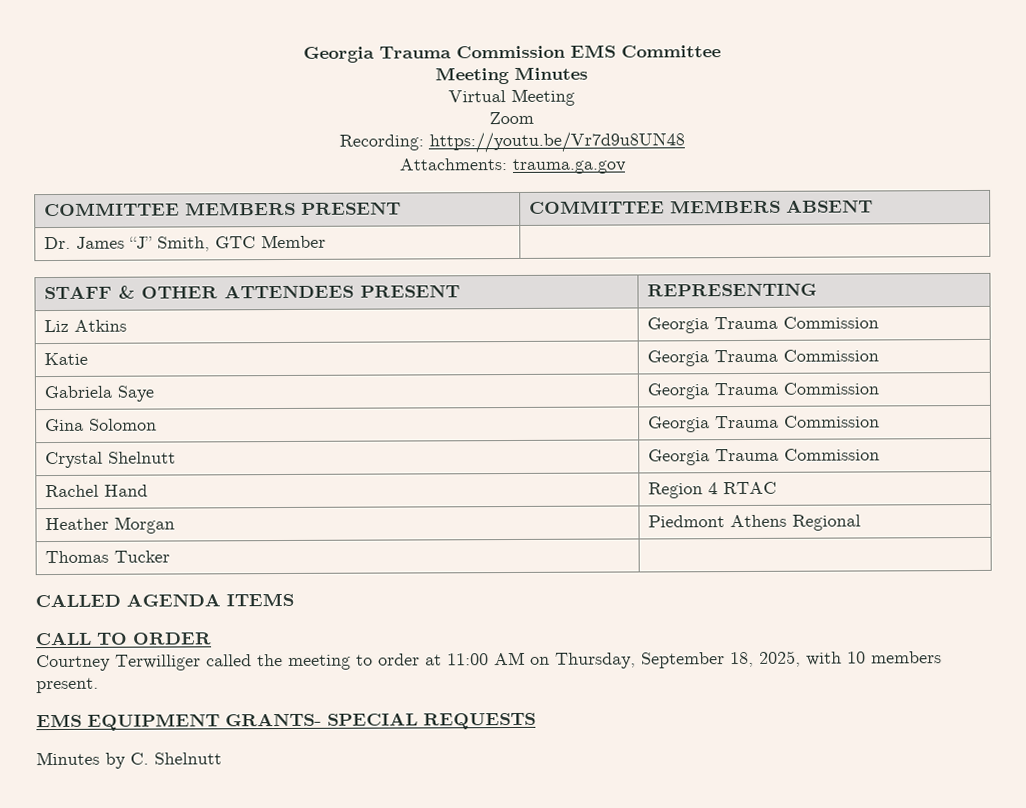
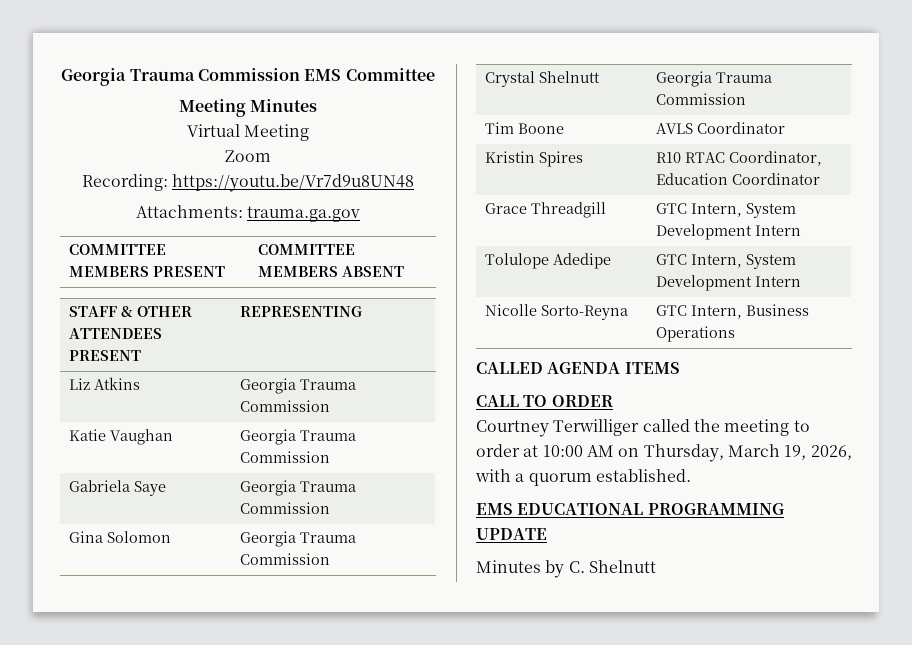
[43,234,326,252] // Dr. James “J” Smith, GTC Member | -> (404, 271) none
(88, 359) none -> [109,429,173,445] Vaughan
[44,484,148,498] [647,481,777,499] [44,516,175,534] [647,514,861,531] [44,550,170,564] Rachel Hand | Region 4 RTAC // Heather Morgan | Piedmont Athens Regional // Thomas Tucker | -> [484,122,564,134] [655,122,785,134] [484,151,583,167] [655,151,822,166] [655,173,820,185] [484,202,606,218] [655,203,796,218] [655,224,801,240] [484,253,611,269] [655,254,796,269] [655,275,801,291] [484,304,628,320] [655,304,809,319] [655,326,735,342] Tim Boone | AVLS Coordinator // Kristin Spires | R10 RTAC Coordinator, Education Coordinator // Grace Threadgill | GTC Intern, System Development Intern // Tolulope Adedipe | GTC Intern, System Development Intern // Nicolle Sorto-Reyna | GTC Intern, Business Operations
[447,653,489,666] 11:00 -> [542,445,583,457] 10:00
[641,650,942,669] [36,677,99,694] [36,712,536,731] September 18, 2025, with 10 members present. // EMS EQUIPMENT GRANTS- SPECIAL REQUESTS -> [727,444,852,460] [475,469,691,486] [476,503,784,515] [476,528,547,540] March 19, 2026, with a quorum established. // EMS EDUCATIONAL PROGRAMMING UPDATE

